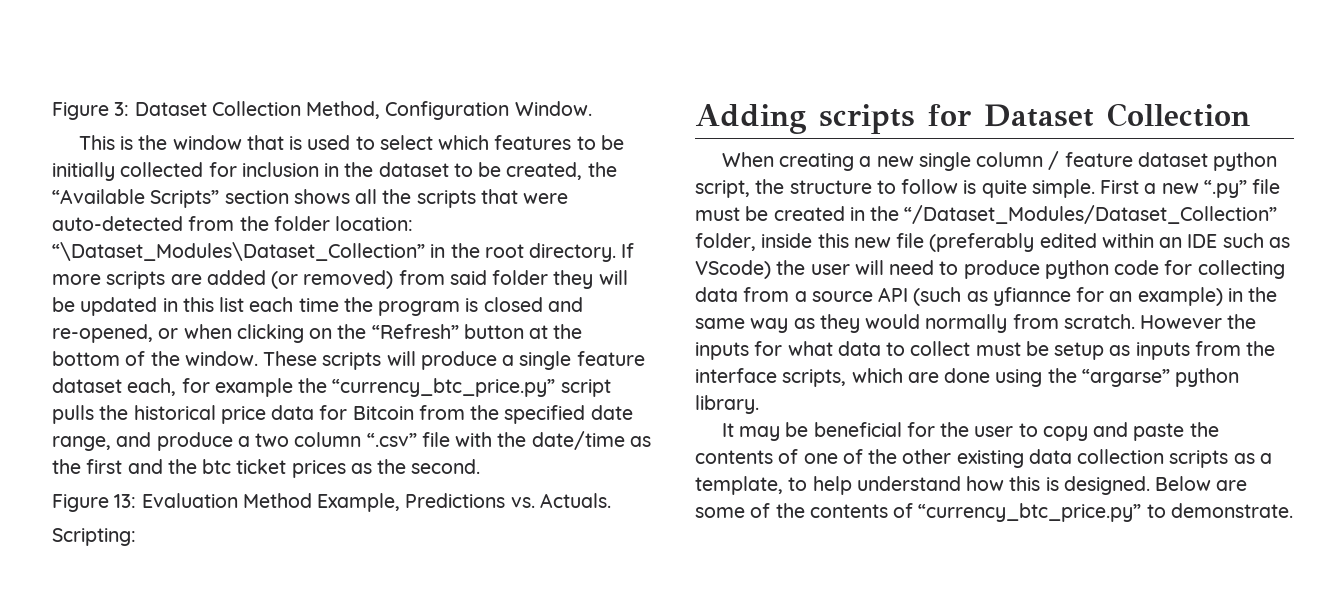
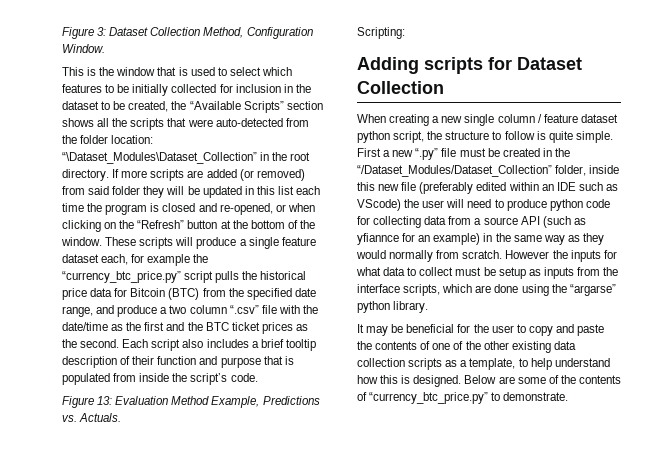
(414, 413) none -> [168,288,200,300] (BTC)
[202,459,232,474] btc -> [205,322,229,331] BTC
(481, 466) none -> [122,339,316,351] [62,356,294,368] [62,373,258,385] Each script also includes a brief tooltip description of their function and purpose that is populated from inside the script’s code.

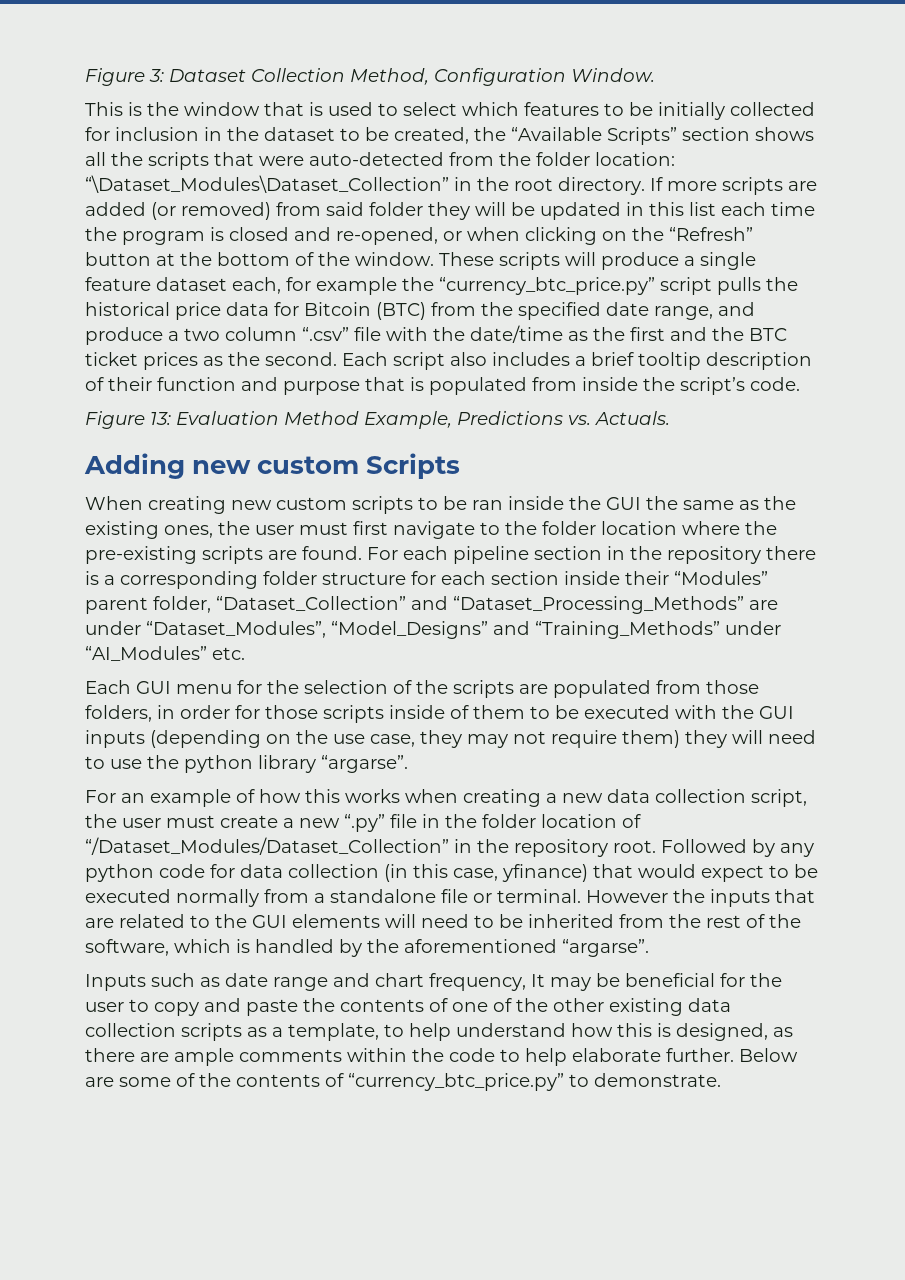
[357,27,405,39] // Scripting: -> (670, 418) none
[424,57,582,74] [357,81,444,94] [357,114,618,126] [357,131,613,143] [357,148,570,160] [357,165,620,177] [357,182,618,194] [357,199,610,211] [357,216,586,228] [357,233,604,245] [356,250,617,262] [356,267,619,279] [357,284,616,296] [357,301,429,313] scripts for Dataset Collection // When creating a new single column / feature dataset python script, the structure to follow is quite simple. First a new “.py” file must be created in the “/Dataset_Modules/Dataset_Collection” folder, inside this new file (preferably edited within an IDE such as VScode) the user will need to produce python code for collecting data from a source API (such as yfiannce for an example) in the same way as they would normally from scratch. However the inputs for what data to collect must be setup as inputs from the interface scripts, which are done using the “argarse” python library. // -> [192,453,461,479] [85,496,796,514] [85,521,777,539] [85,546,816,564] [85,571,768,589] [85,596,778,614] [85,621,781,639] [85,646,245,661] [85,680,759,698] [85,705,794,723] [85,730,816,748] [85,755,408,773] [85,789,807,807] [85,814,641,832] [85,837,814,857] [85,864,818,882] [85,889,815,907] [85,914,801,928] [85,939,649,957] [85,973,526,991] new custom Scripts // When creating new custom scripts to be ran inside the GUI the same as the existing ones, the user must first navigate to the folder location where the pre-existing scripts are found. For each pipeline section in the repository there is a corresponding folder structure for each section inside their “Modules” parent folder, “Dataset_Collection” and “Dataset_Processing_Methods” are under “Dataset_Modules”, “Model_Designs” and “Training_Methods” under “AI_Modules” etc. // Each GUI menu for the selection of the scripts are populated from those folders, in order for those scripts inside of them to be executed with the GUI inputs (depending on the use case, they may not require them) they will need to use the python library “argarse”. // For an example of how this works when creating a new data collection script, the user must create a new “.py” file in the folder location of “/Dataset_Modules/Dataset_Collection” in the repository root. Followed by any python code for data collection (in this case, yfinance) that would expect to be executed normally from a standalone file or terminal. However the inputs that are related to the GUI elements will need to be inherited from the rest of the software, which is handled by the aforementioned “argarse”. // Inputs such as date range and chart frequency,
[413,375,462,387] designed. -> [676,1023,793,1041] [85,1048,734,1066] designed, as there are ample comments within the code to help elaborate further.

